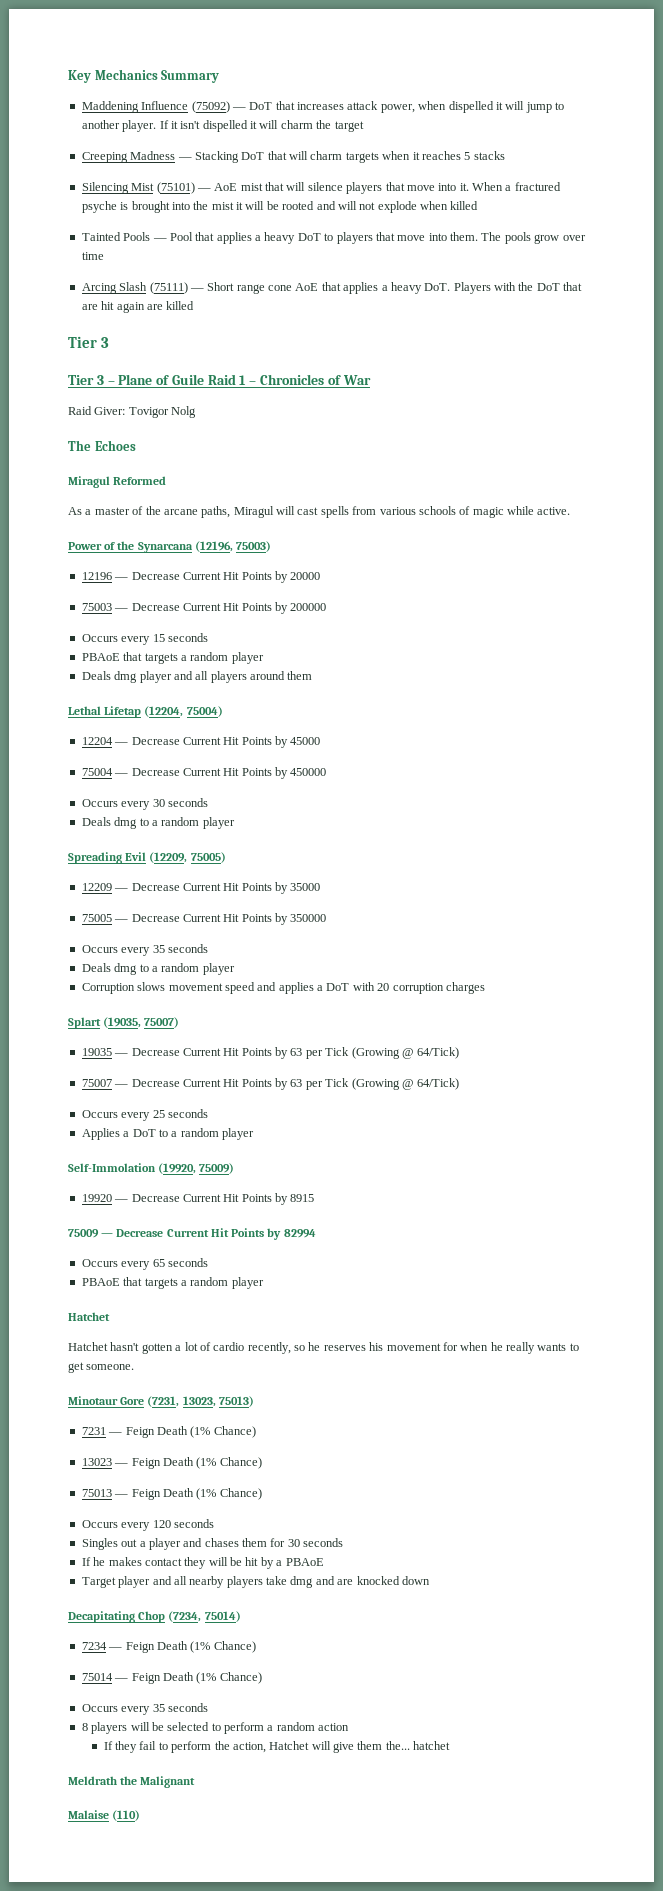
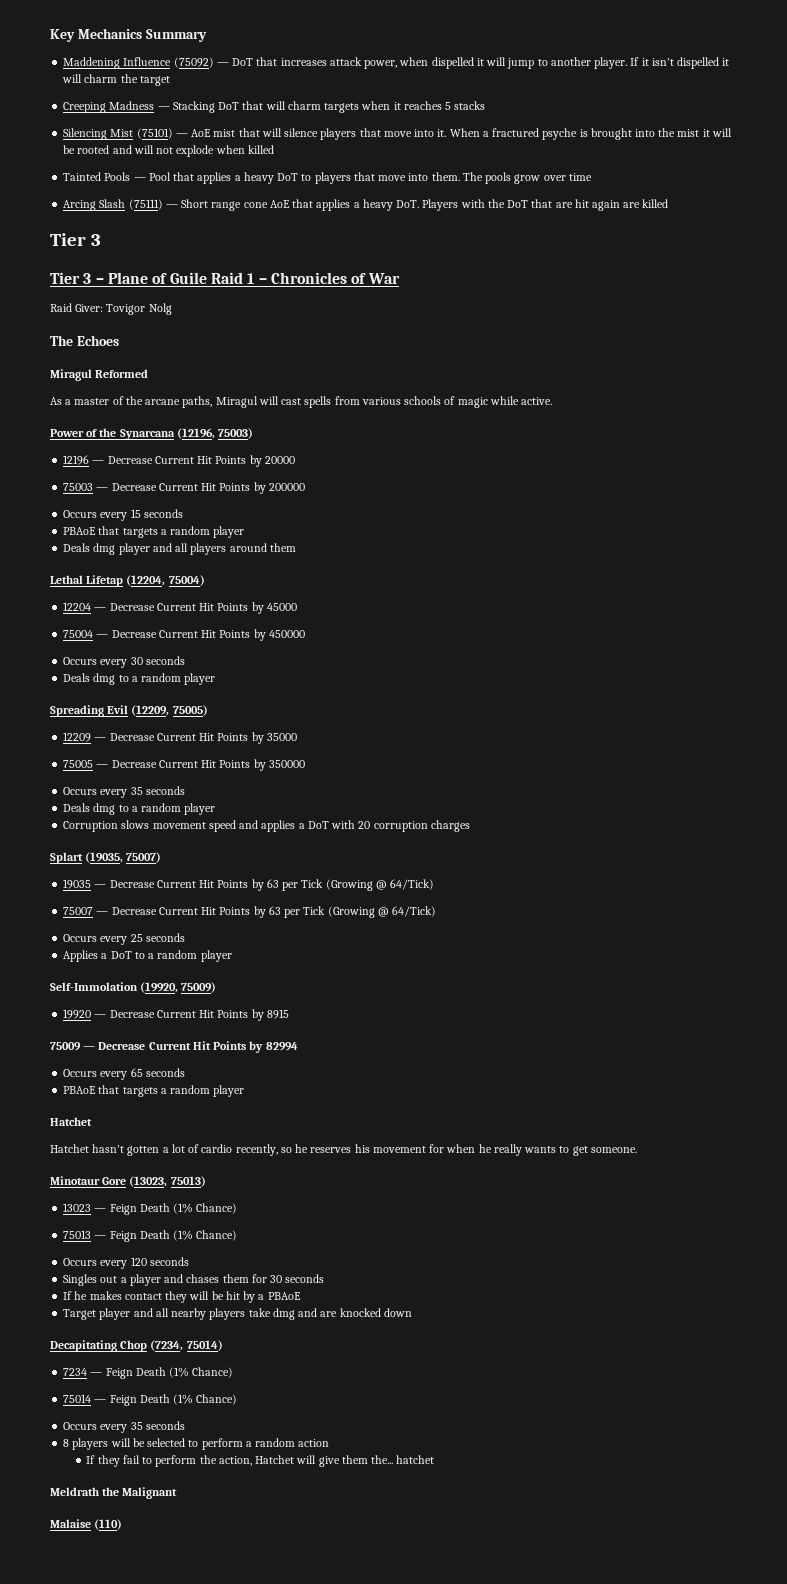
[147,1396,216,1407] (7231, 13023, -> [129,1176,168,1187] (13023,
[81,1426,256,1438] // 7231 — Feign Death (1% Chance) -> (206, 1181) none

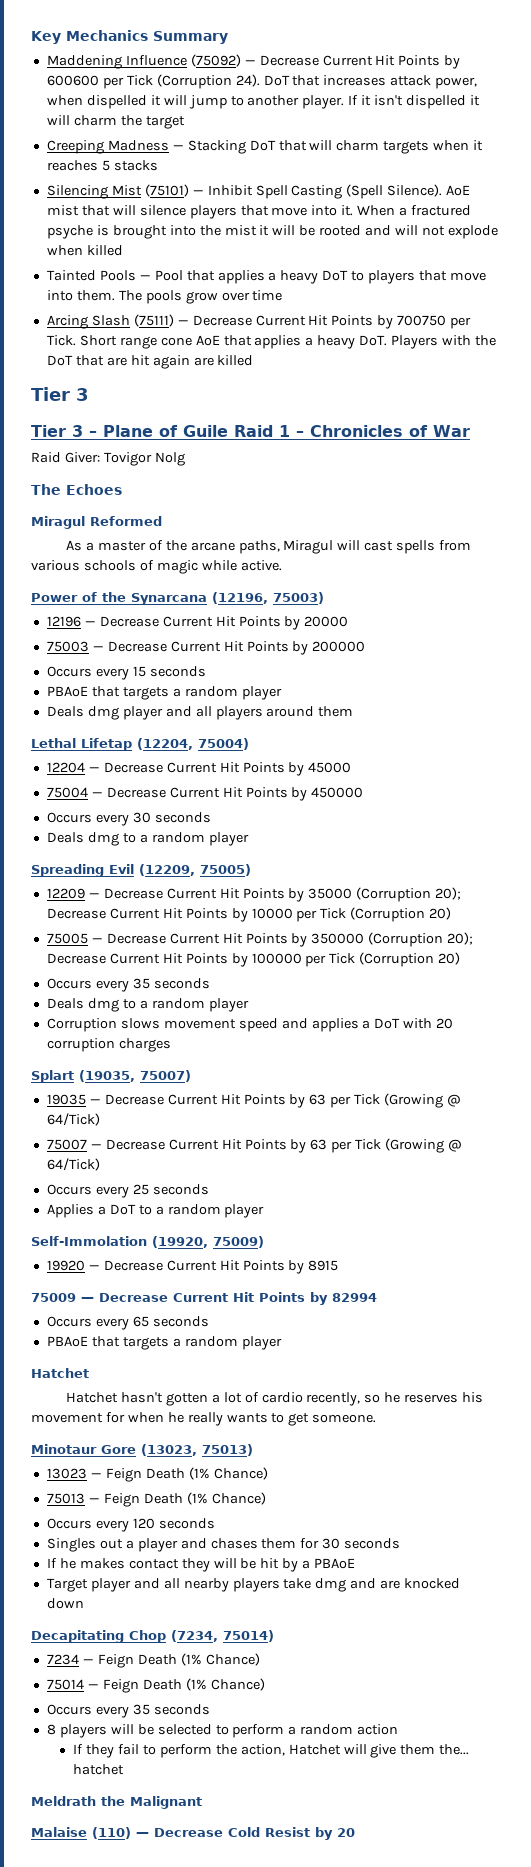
(229, 64) none -> [259,55,461,69] [46,74,260,89] Decrease Current Hit Points by 600600 per Tick (Corruption 24).
(188, 135) none -> [207,184,443,199] Inhibit Spell Casting (Spell Silence).
(178, 206) none -> [192,315,472,329] [46,335,76,346] Decrease Current Hit Points by 700750 per Tick.
(297, 737) none -> [356,887,462,902] [46,907,452,922] (Corruption 20); Decrease Current Hit Points by 10000 per Tick (Corruption 20)
(305, 764) none -> [368,932,474,947] [46,952,461,967] (Corruption 20); Decrease Current Hit Points by 100000 per Tick (Corruption 20)
(123, 1524) none -> [136,1827,355,1840] — Decrease Cold Resist by 20

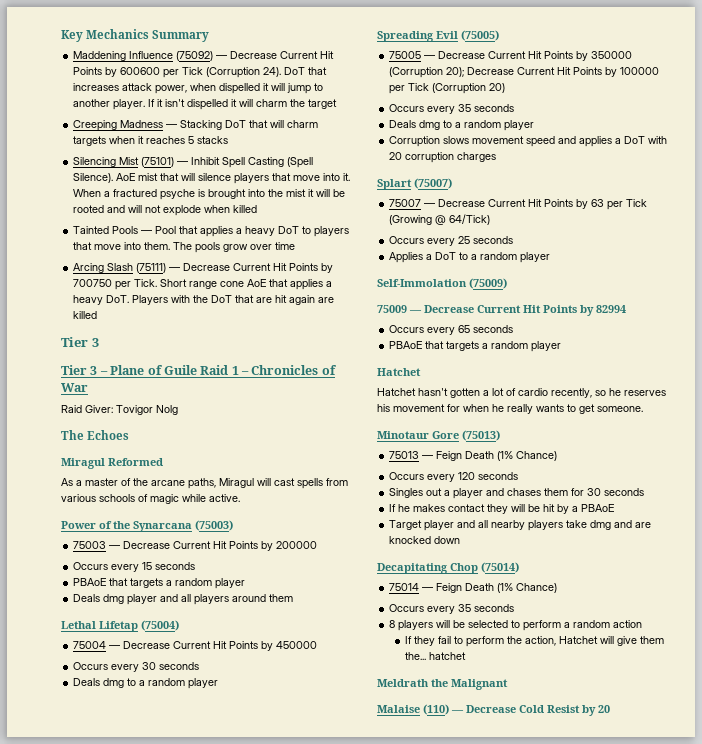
[212,592,324,604] [46,616,349,630] (12196, 75003) // 12196 — Decrease Current Hit Points by 20000 -> [195,520,233,531] (75003)
[137,738,249,750] [46,762,352,776] (12204, 75004) // 12204 — Decrease Current Hit Points by 45000 -> [141,620,179,631] (75004)
[139,864,251,876] [46,887,462,902] [46,907,452,922] (12209, 75005) // 12209 — Decrease Current Hit Points by 35000 (Corruption 20); Decrease Current Hit Points by 10000 per Tick (Corruption 20) -> [461,30,499,41] (75005)
[79,1070,191,1082] [46,1093,462,1108] [46,1113,100,1126] (19035, 75007) // 19035 — Decrease Current Hit Points by 63 per Tick (Growing @ 64/Tick) -> [414,178,452,189] (75007)
[152,1236,264,1248] [46,1260,339,1274] (19920, 75009) // 19920 — Decrease Current Hit Points by 8915 -> [469,278,507,289] (75009)
[141,1444,253,1456] [46,1467,268,1482] (13023, 75013) // 13023 — Feign Death (1% Chance) -> [462,430,500,441] (75013)
[171,1630,274,1642] [46,1653,260,1668] (7234, 75014) // 7234 — Feign Death (1% Chance) -> [481,562,519,573] (75014)

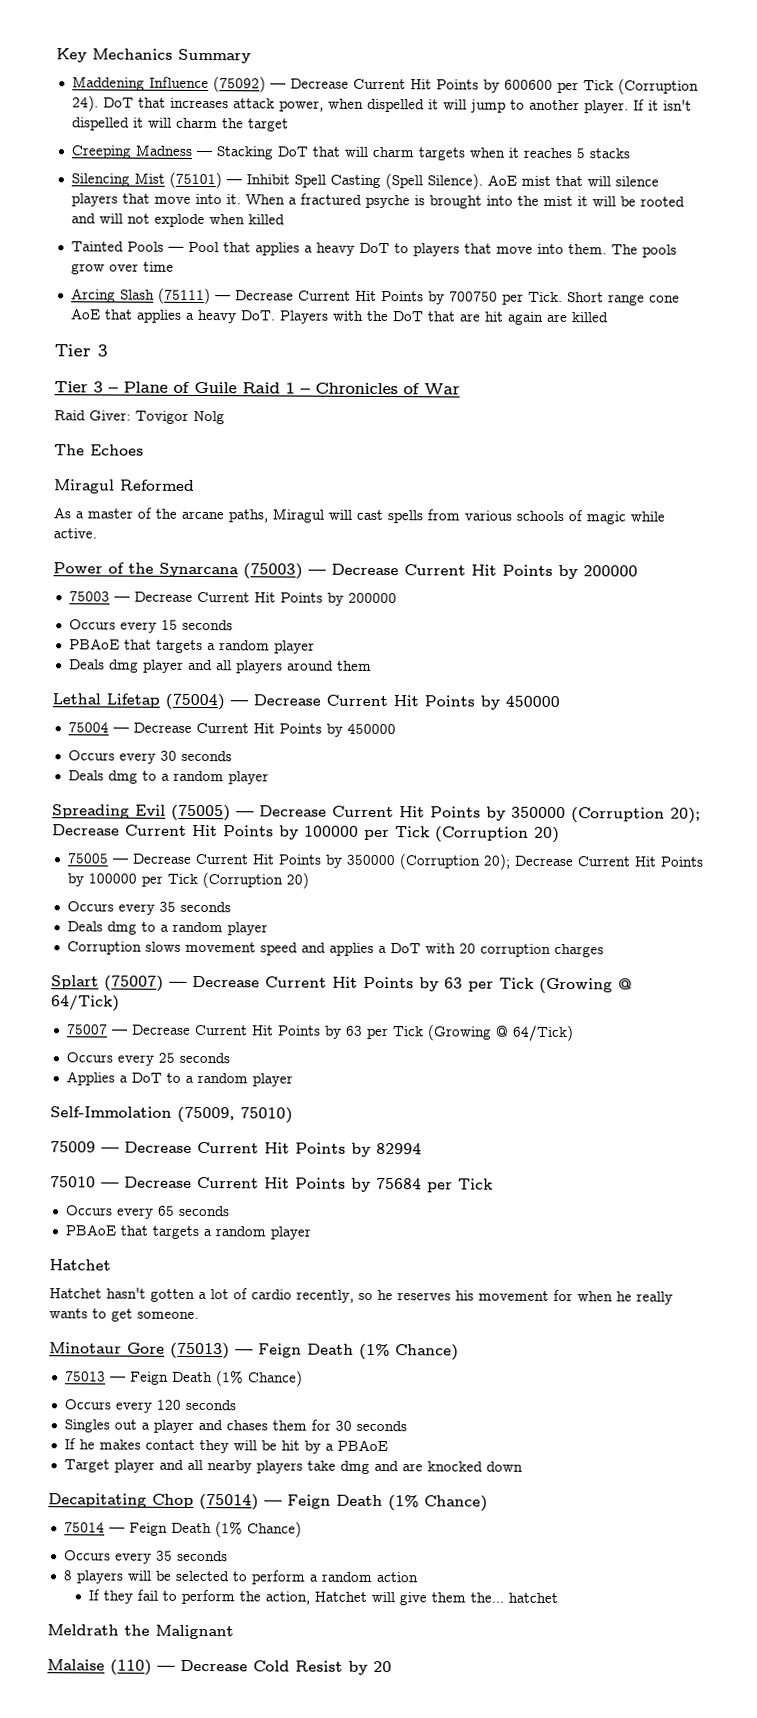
(233, 525) none -> [308,563,638,580] — Decrease Current Hit Points by 200000
(179, 625) none -> [230,694,560,710] — Decrease Current Hit Points by 450000
(499, 35) none -> [236,805,701,824] [52,824,560,844] — Decrease Current Hit Points by 350000 (Corruption 20); Decrease Current Hit Points by 100000 per Tick (Corruption 20)
(452, 183) none -> [169,975,632,994] [51,995,120,1012] — Decrease Current Hit Points by 63 per Tick (Growing @ 64/Tick)
[469,278,507,289] (75009) -> [177,1106,293,1124] (75009, 75010)
(626, 309) none -> [50,1176,493,1193] // 75010 — Decrease Current Hit Points by 75684 per Tick
(500, 435) none -> [235,1343,459,1361] — Feign Death (1% Chance)
(519, 567) none -> [264,1494,488,1512] — Feign Death (1% Chance)

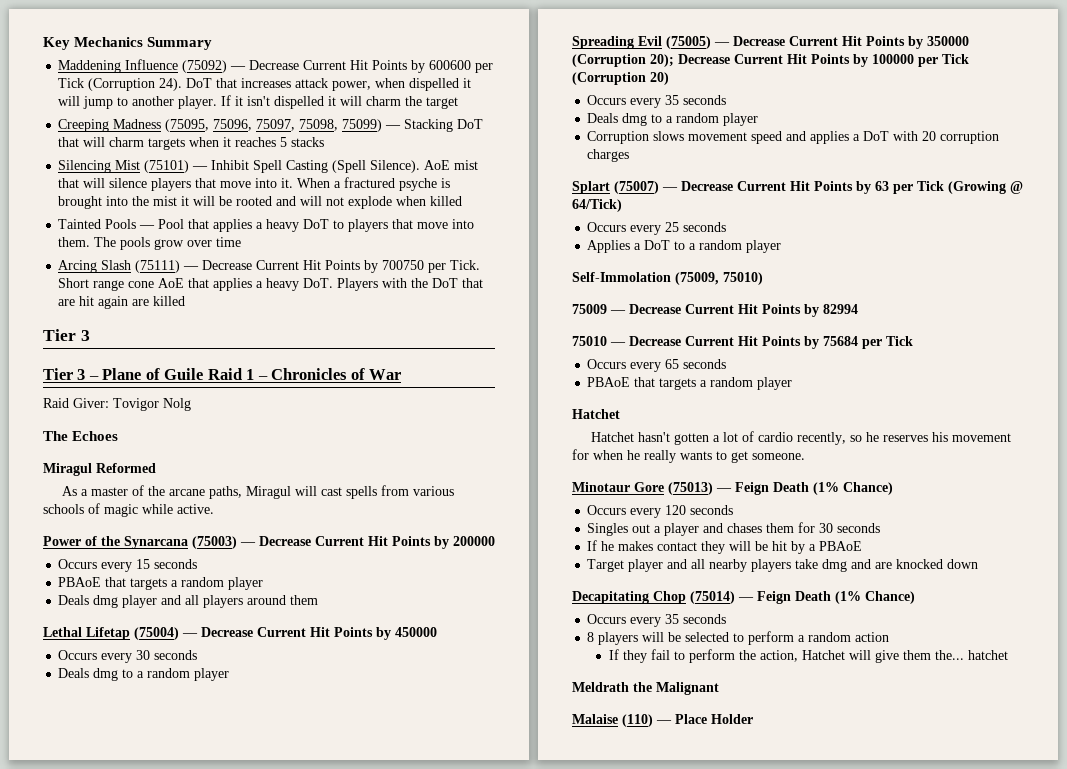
(192, 150) none -> [165,119,383,132] (75095, 75096, 75097, 75098, 75099)
[68,591,397,606] // 75003 — Decrease Current Hit Points by 200000 -> (495, 541) none
[67,722,396,737] // 75004 — Decrease Current Hit Points by 450000 -> (437, 632) none
[66,853,704,870] [66,872,309,889] // 75005 — Decrease Current Hit Points by 350000 (Corruption 20); Decrease Current Hit Points by 100000 per Tick (Corruption 20) -> (669, 78) none
[66,1024,574,1043] // 75007 — Decrease Current Hit Points by 63 per Tick (Growing @ 64/Tick) -> (622, 205) none
[64,1370,303,1387] // 75013 — Feign Death (1% Chance) -> (893, 488) none
[63,1521,302,1538] // 75014 — Feign Death (1% Chance) -> (915, 597) none
[180,1659,392,1675] Decrease Cold Resist by 20 -> [675,714,753,724] Place Holder

